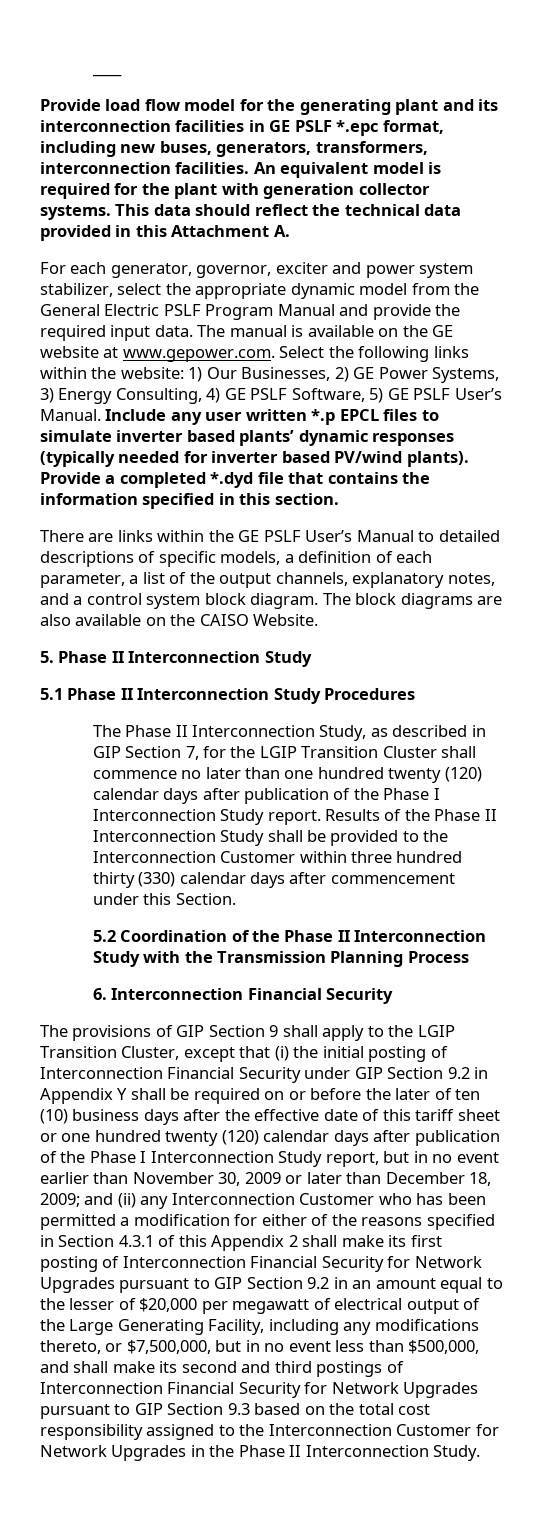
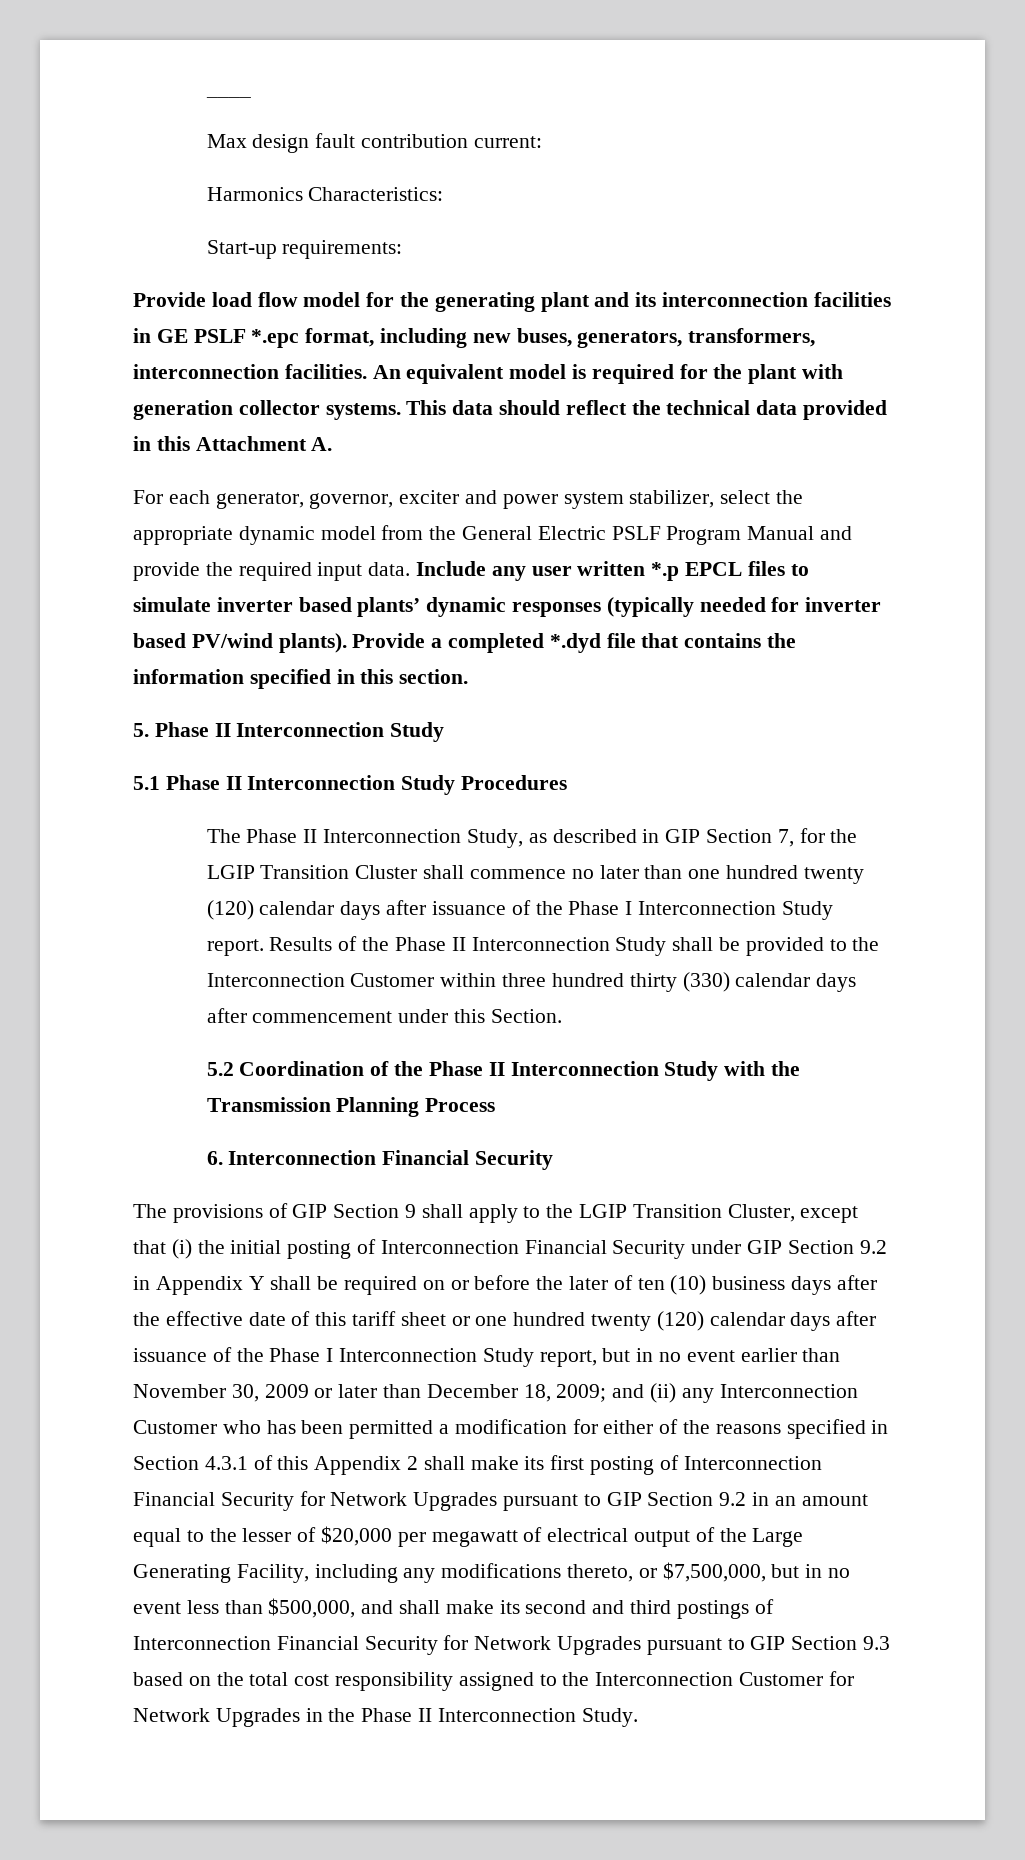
(122, 75) none -> [206,133,542,153] [206,187,444,201] [206,240,403,259] // Max design fault contribution current: // Harmonics Characteristics: // Start-up requirements:
[197,325,454,337] [40,346,469,362] [40,367,500,383] [40,388,502,404] [40,409,101,421] The manual is available on the GE website at www.gepower.com. Select the following links within the website: 1) Our Businesses, 2) GE Power Systems, 3) Energy Consulting, 4) GE PSLF Software, 5) GE PSLF User’s Manual. -> (411, 569) none
[40,530,500,542] [40,551,433,567] [40,572,495,588] [40,593,503,609] [40,614,319,626] // There are links within the GE PSLF User’s Manual to detailed descriptions of specific models, a definition of each parameter, a list of the output channels, explanatory notes, and a control system block diagram. The block diagrams are also available on the CAISO Website. -> (469, 676) none
[244,788,330,804] publication -> [431,901,506,915] issuance
[414,1130,500,1146] publication -> [133,1348,207,1362] issuance

